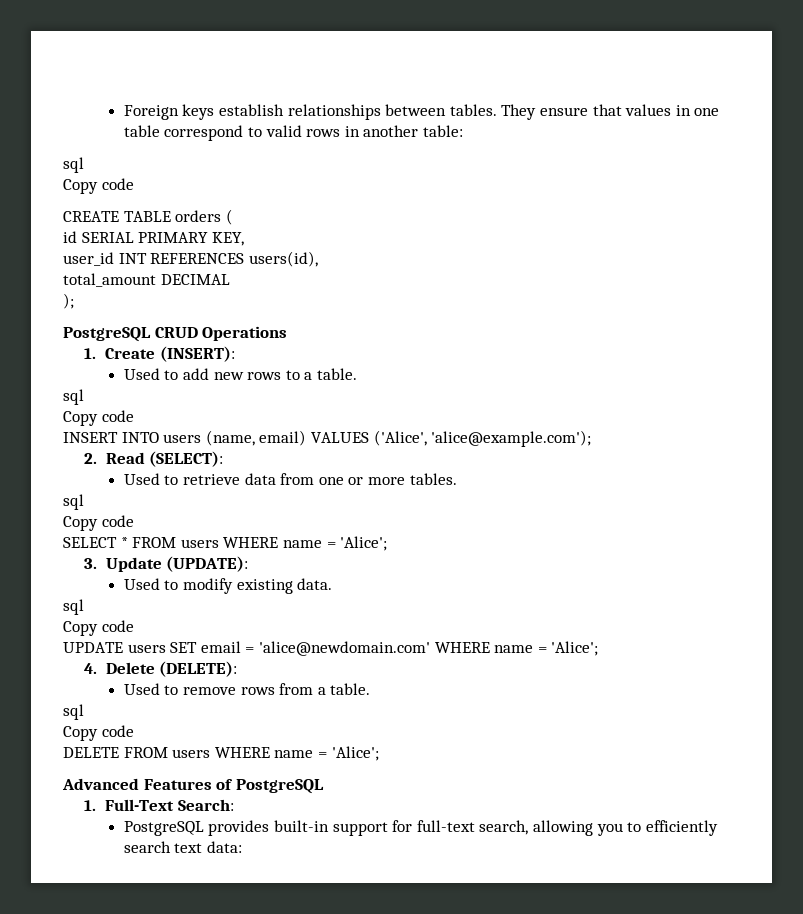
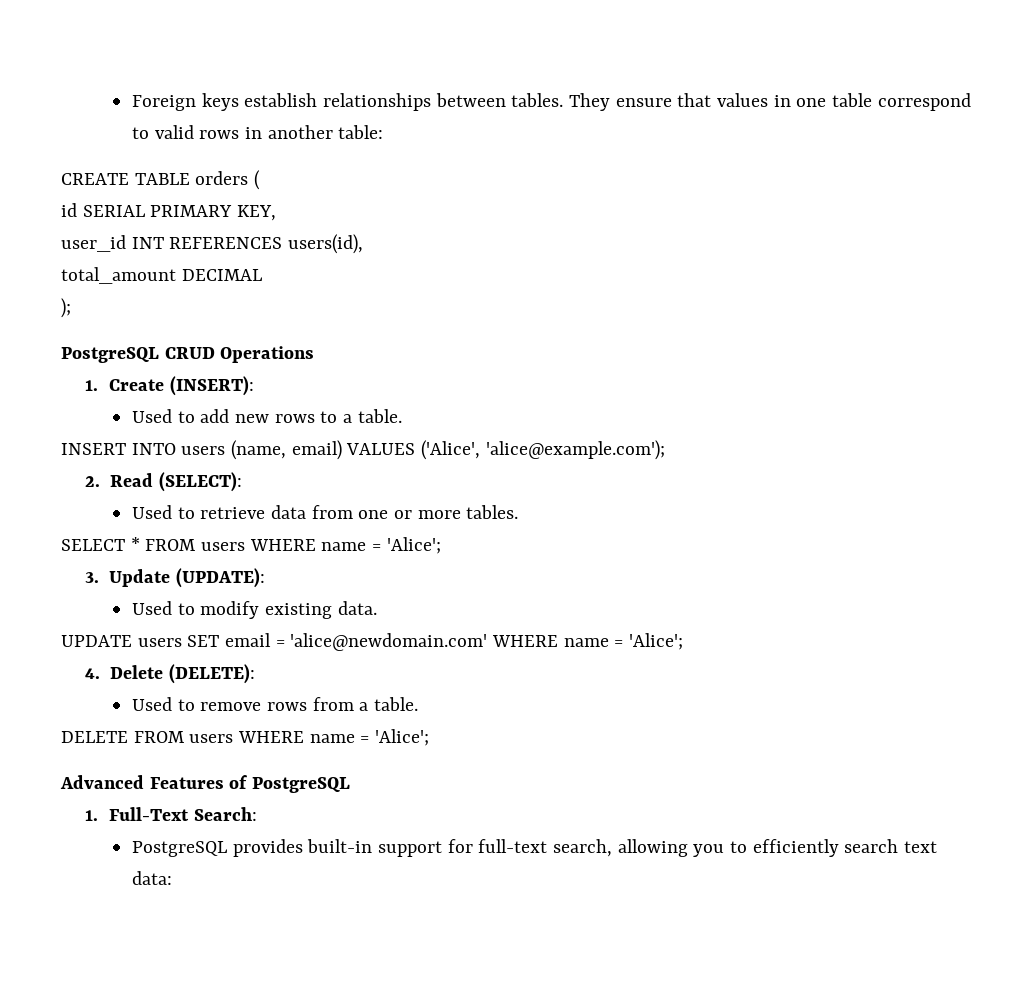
[63,157,84,173] [63,178,134,194] // sql // Copy code -> (384, 132) none
[63,389,84,405] [63,410,134,426] // sql // Copy code -> (402, 416) none
[63,494,84,510] [63,515,134,531] // sql // Copy code -> (519, 512) none
[63,599,84,615] [63,620,134,636] // sql // Copy code -> (377, 608) none
[63,704,84,720] [63,725,134,741] // sql // Copy code -> (419, 704) none

